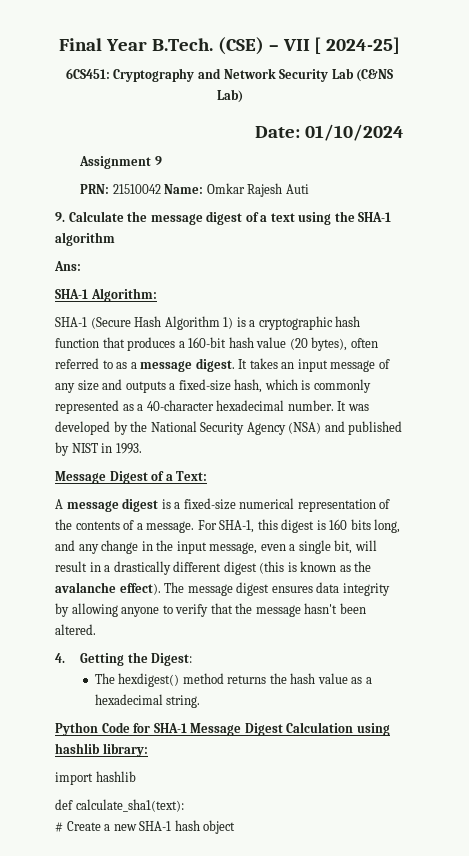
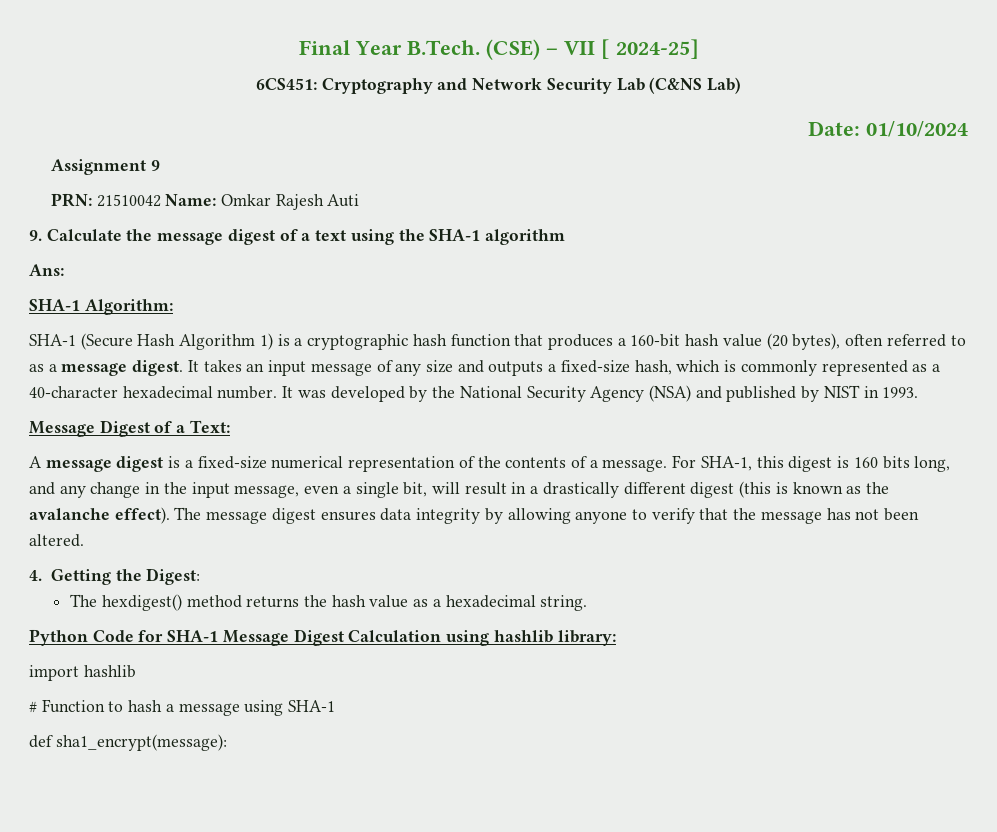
[304,603,338,614] hasn't -> [826,508,880,520] has not
[55,799,184,812] [55,820,236,834] def calculate_sha1(text): // # Create a new SHA-1 hash object -> [29,699,336,716] [29,734,227,751] # Function to hash a message using SHA-1 // def sha1_encrypt(message):

